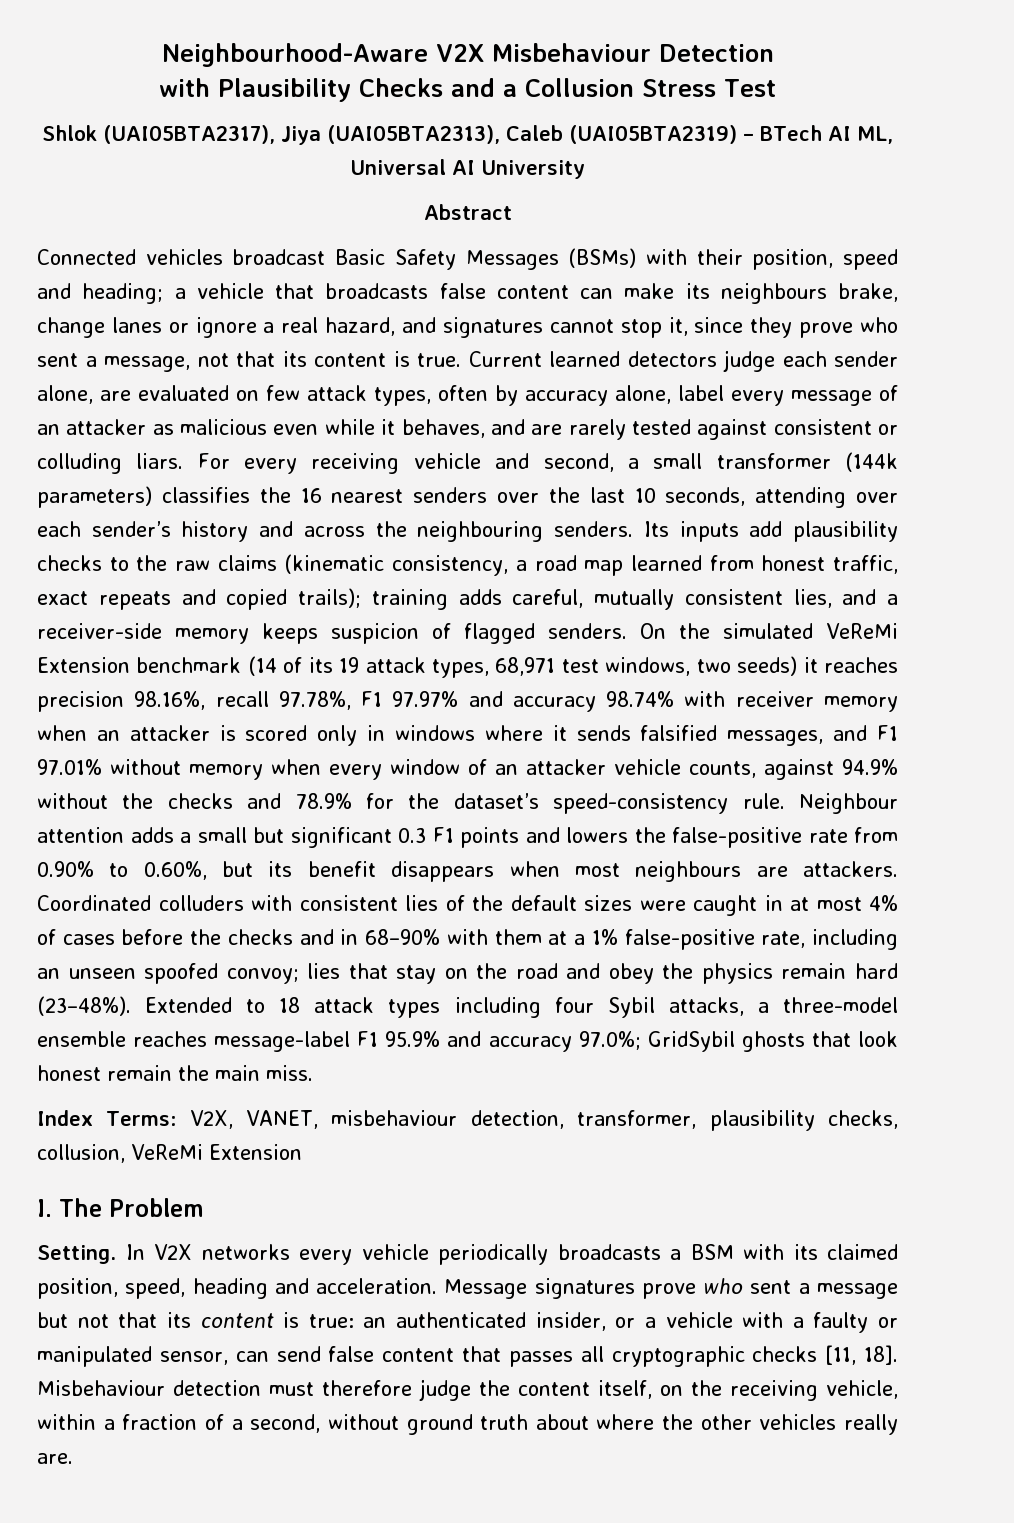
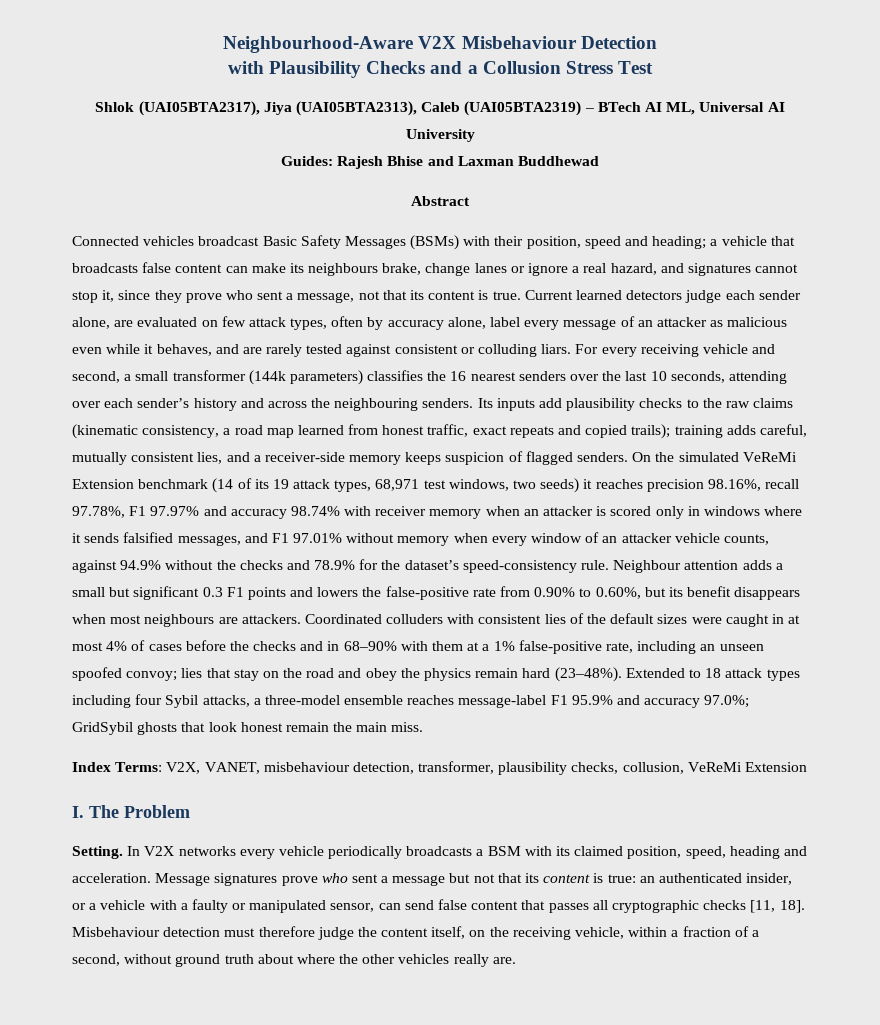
(585, 169) none -> [281,156,599,169] // Guides: Rajesh Bhise and Laxman Buddhewad

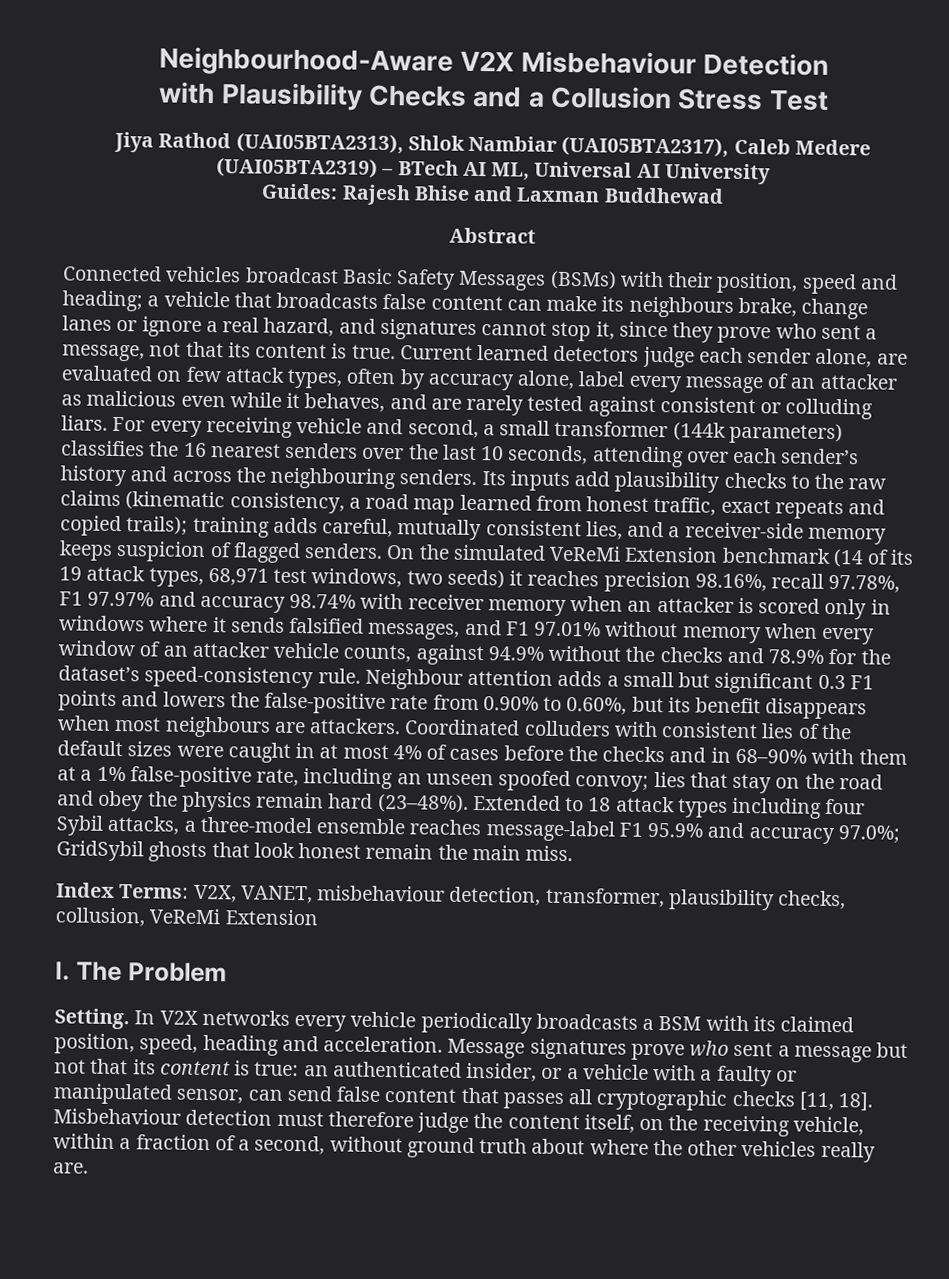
[95,101,461,116] Shlok (UAI05BTA2317), Jiya (UAI05BTA2313), Caleb -> [114,131,871,158] Jiya Rathod (UAI05BTA2313), Shlok Nambiar (UAI05BTA2317), Caleb Medere

